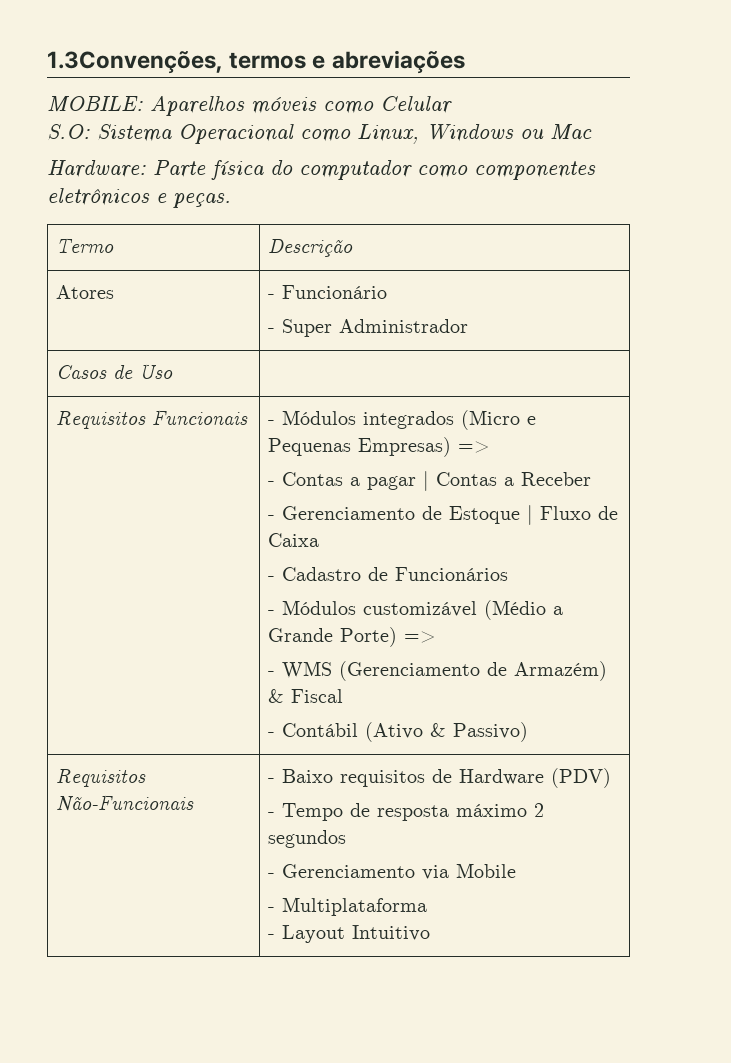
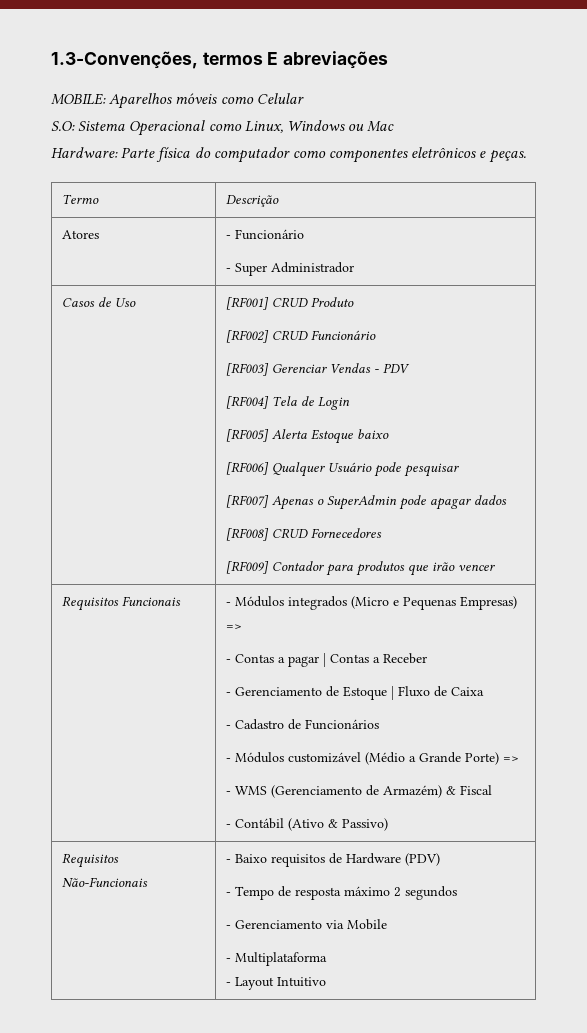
[47,51,326,74] 1.3Convenções, termos e -> [51,51,279,69] 1.3-Convenções, termos E
(174, 371) none -> [226,297,355,310] [226,330,377,343] [226,363,411,376] [226,396,351,410] [226,429,390,444] [226,462,460,477] [226,495,508,510] [226,528,383,541] [226,561,496,576] [RF001] CRUD Produto // [RF002] CRUD Funcionário // [RF003] Gerenciar Vendas - PDV // [RF004] Tela de Login // [RF005] Alerta Estoque baixo // [RF006] Qualquer Usuário pode pesquisar // [RF007] Apenas o SuperAdmin pode apagar dados // [RF008] CRUD Fornecedores // [RF009] Contador para produtos que irão vencer

